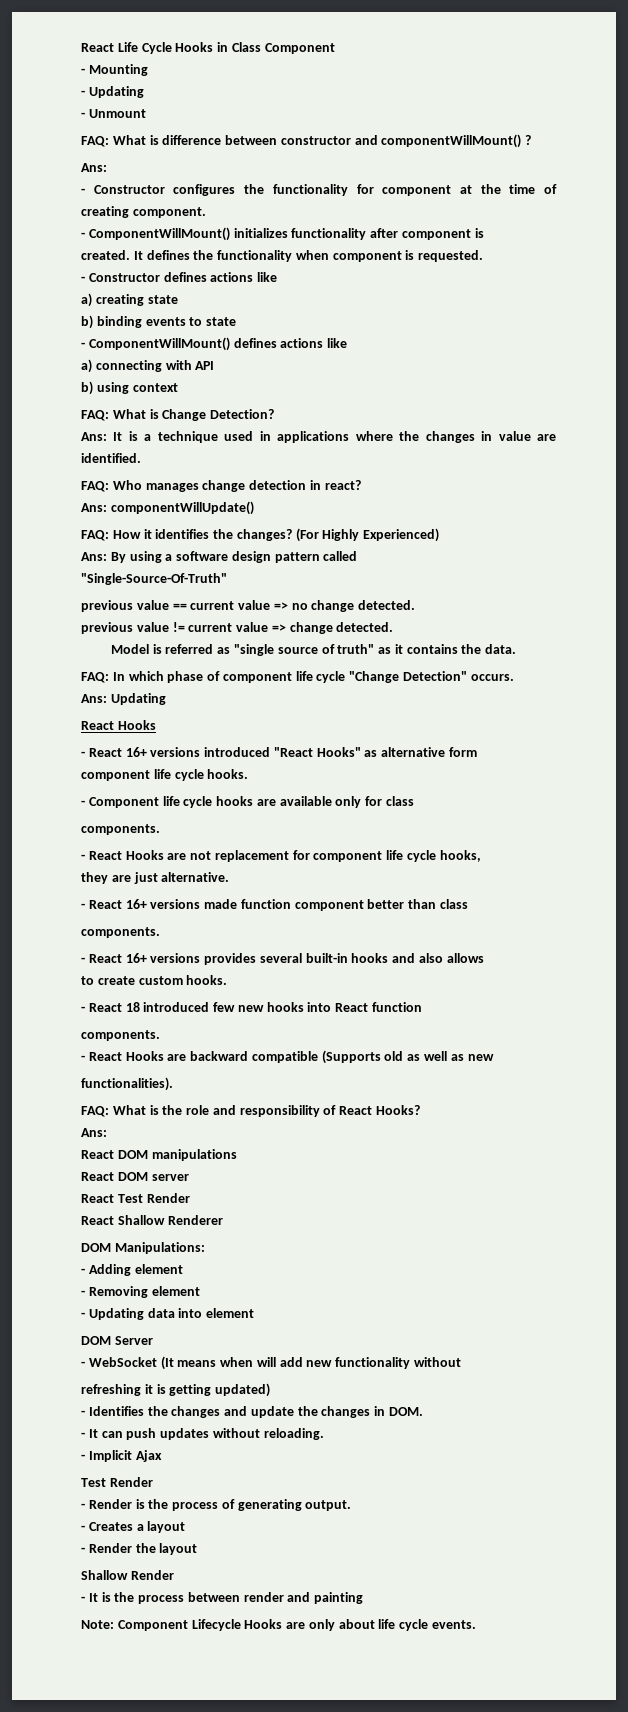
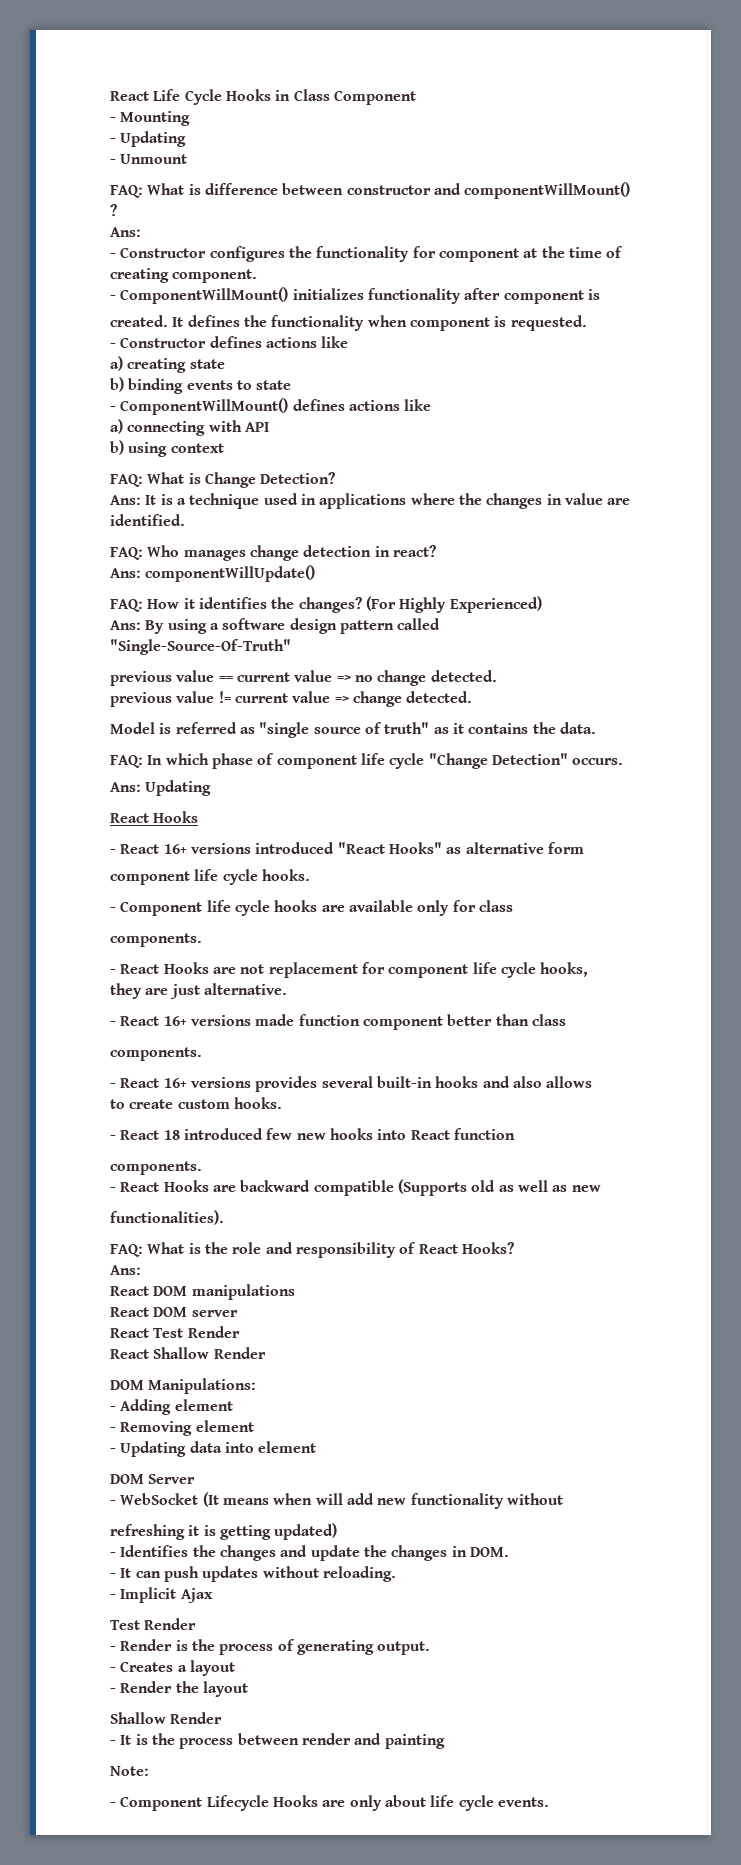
[167,1215,223,1225] Renderer -> [213,1347,266,1359] Render
(114, 1624) none -> [110,1802,116,1807] // -

